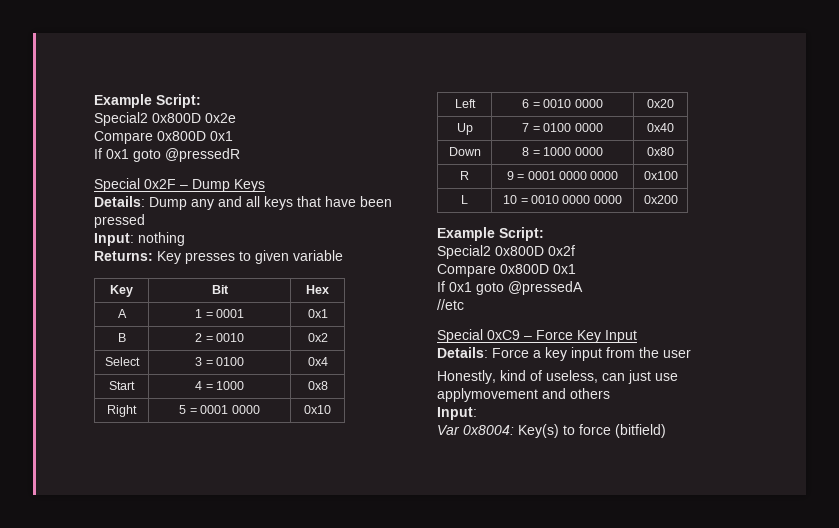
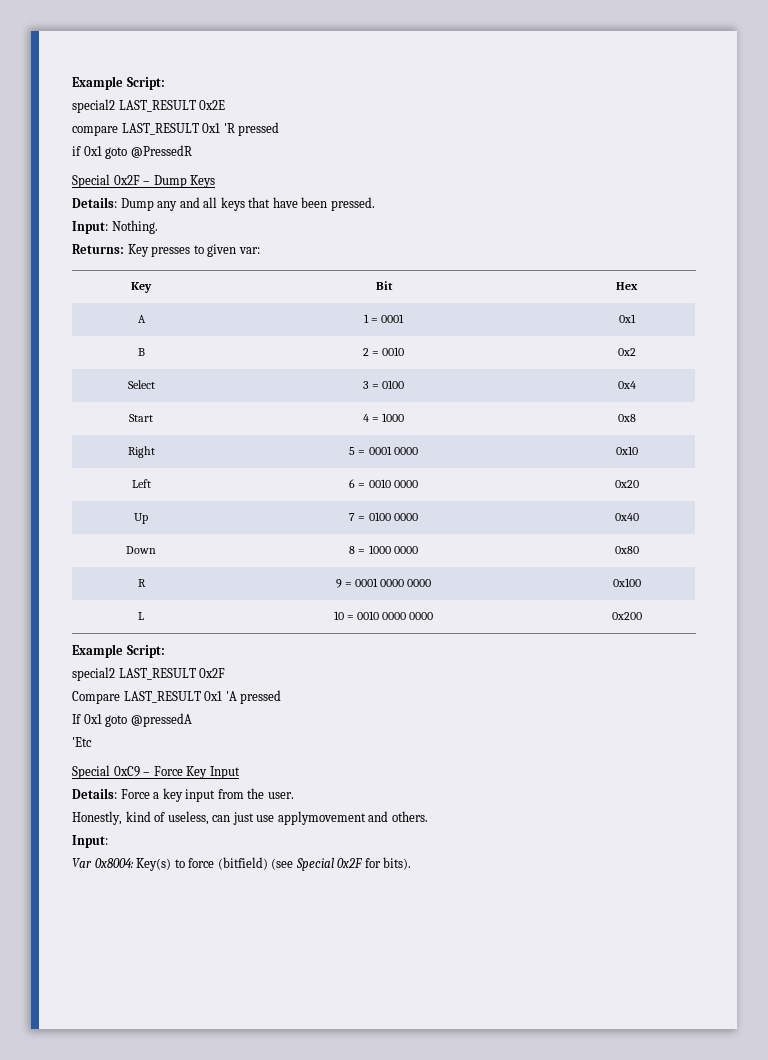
[94,94,201,108] [94,112,236,126] [94,131,233,144] [94,148,240,162] Example Script: // Special2 0x800D 0x2e // Compare 0x800D 0x1 // If 0x1 goto @pressedR -> [72,76,165,90] [72,99,226,113] [72,122,280,136] [72,145,192,159] Example Script: // special2 LAST_RESULT 0x2E // compare LAST_RESULT 0x1 'R pressed // if 0x1 goto @PressedR
[94,214,145,228] [94,232,185,246] pressed // Input: nothing -> [330,197,375,211] [72,220,158,234] pressed. // Input: Nothing.
[293,250,343,261] variable -> [238,247,260,254] var:
[437,245,575,259] [437,264,576,277] Special2 0x800D 0x2f // Compare 0x800D 0x1 -> [72,667,226,681] [72,690,282,704] special2 LAST_RESULT 0x2F // Compare LAST_RESULT 0x1 'A pressed
[437,299,464,310] //etc -> [72,737,92,747] 'Etc
[663,349,691,358] user -> [267,792,294,799] user.
[570,388,610,399] others -> [391,811,428,822] others.
(666, 431) none -> [271,857,412,871] (see Special 0x2F for bits).

